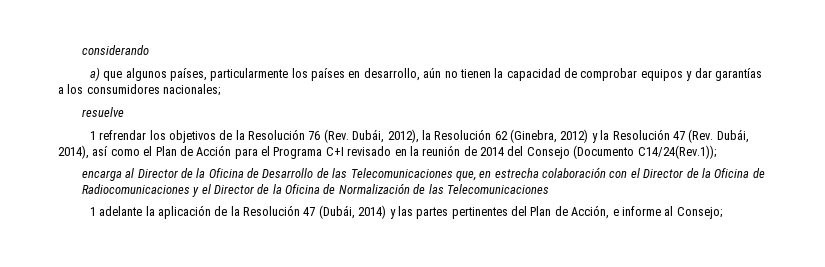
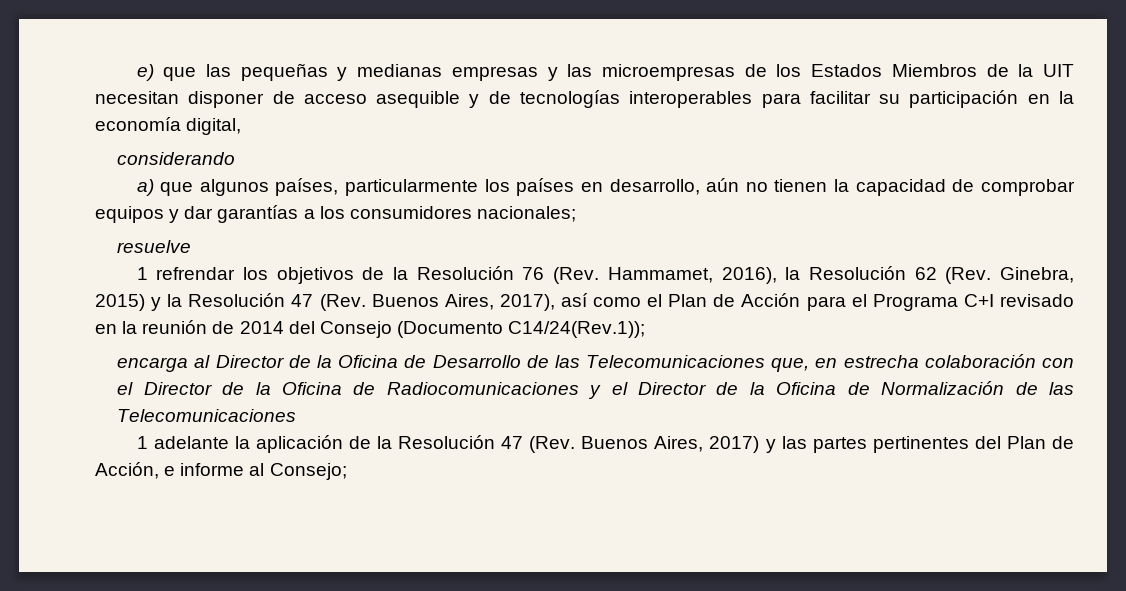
(81, 50) none -> [136,63,1074,81] [95,90,1075,108] [95,117,242,135] e) que las pequeñas y medianas empresas y las microempresas de los Estados Miembros de la UIT necesitan disponer de acceso asequible y de tecnologías interoperables para facilitar su participación en la economía digital, //
[352,129,419,143] Dubái, 2012), -> [607,267,777,284] Hammamet, 2016),
[510,129,589,143] (Ginebra, 2012) -> [945,267,1074,284] [95,294,145,311] (Rev. Ginebra, 2015)
[716,129,749,143] [58,145,89,159] Dubái, 2014), -> [371,294,555,311] Buenos Aires, 2017),
[318,205,387,219] (Dubái, 2014) -> [529,436,760,453] (Rev. Buenos Aires, 2017)

